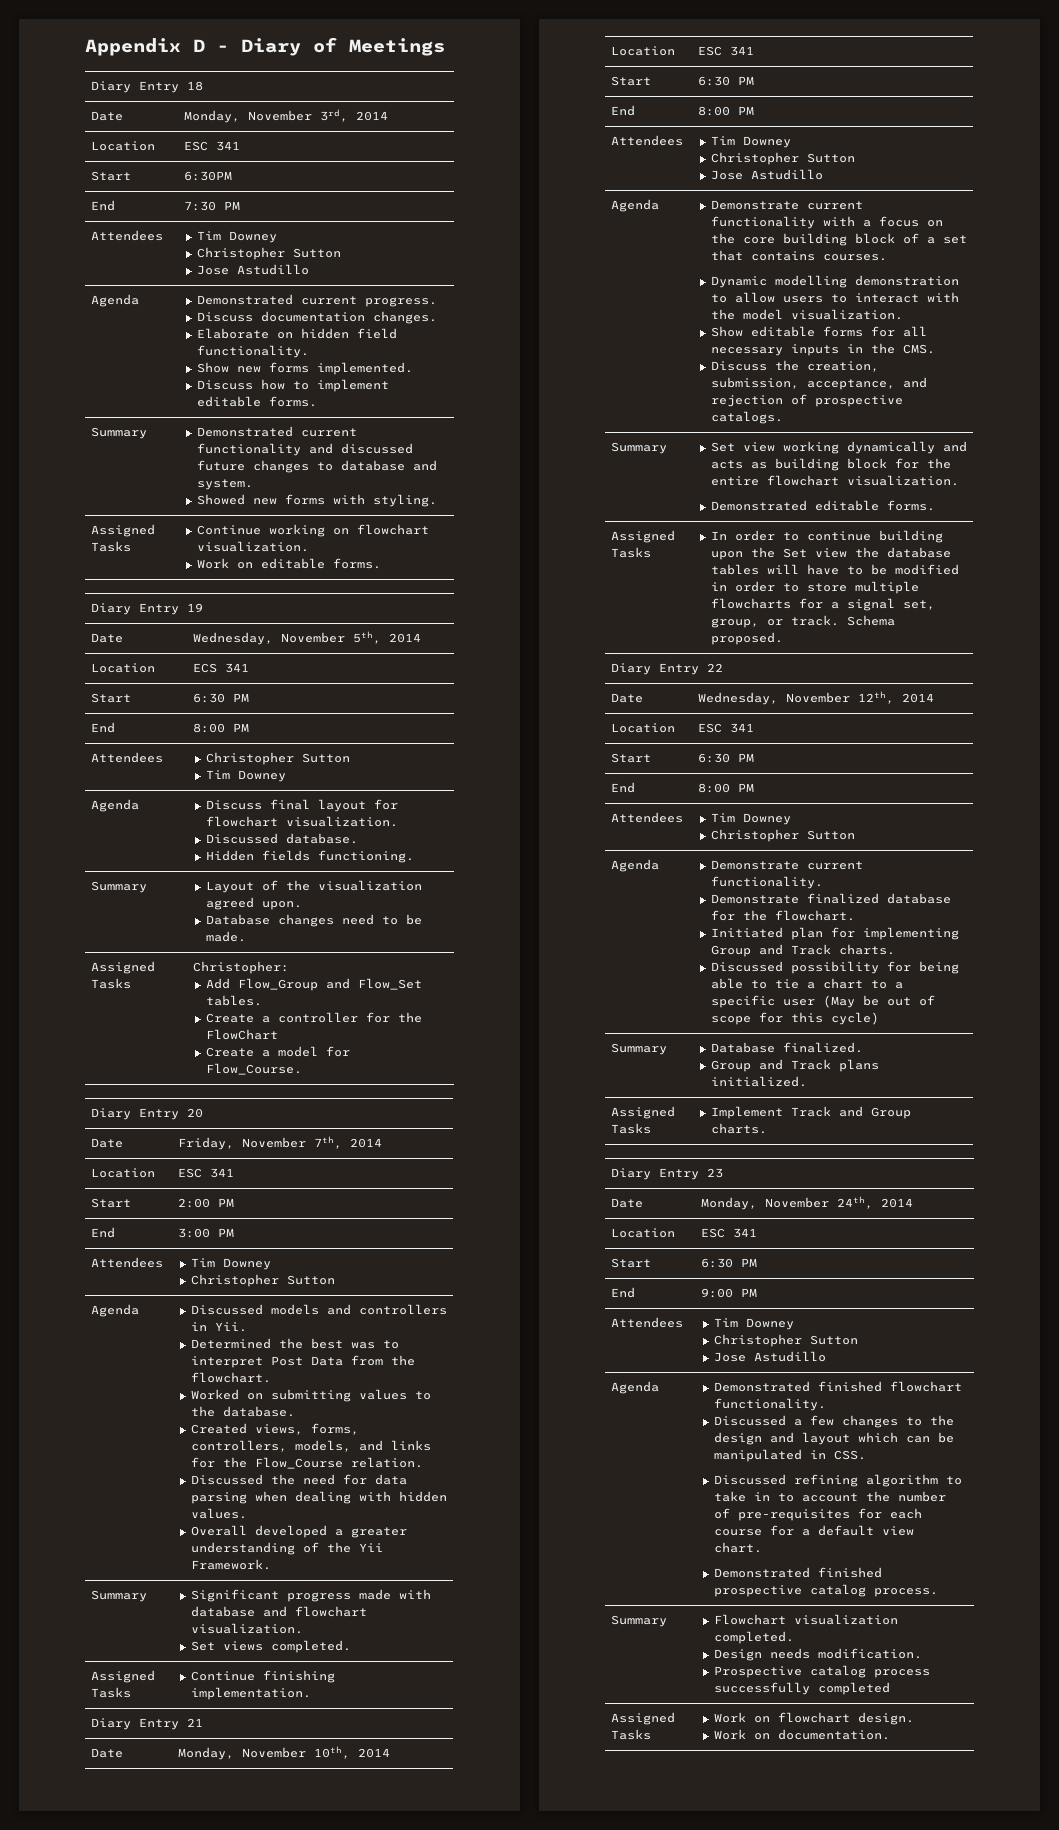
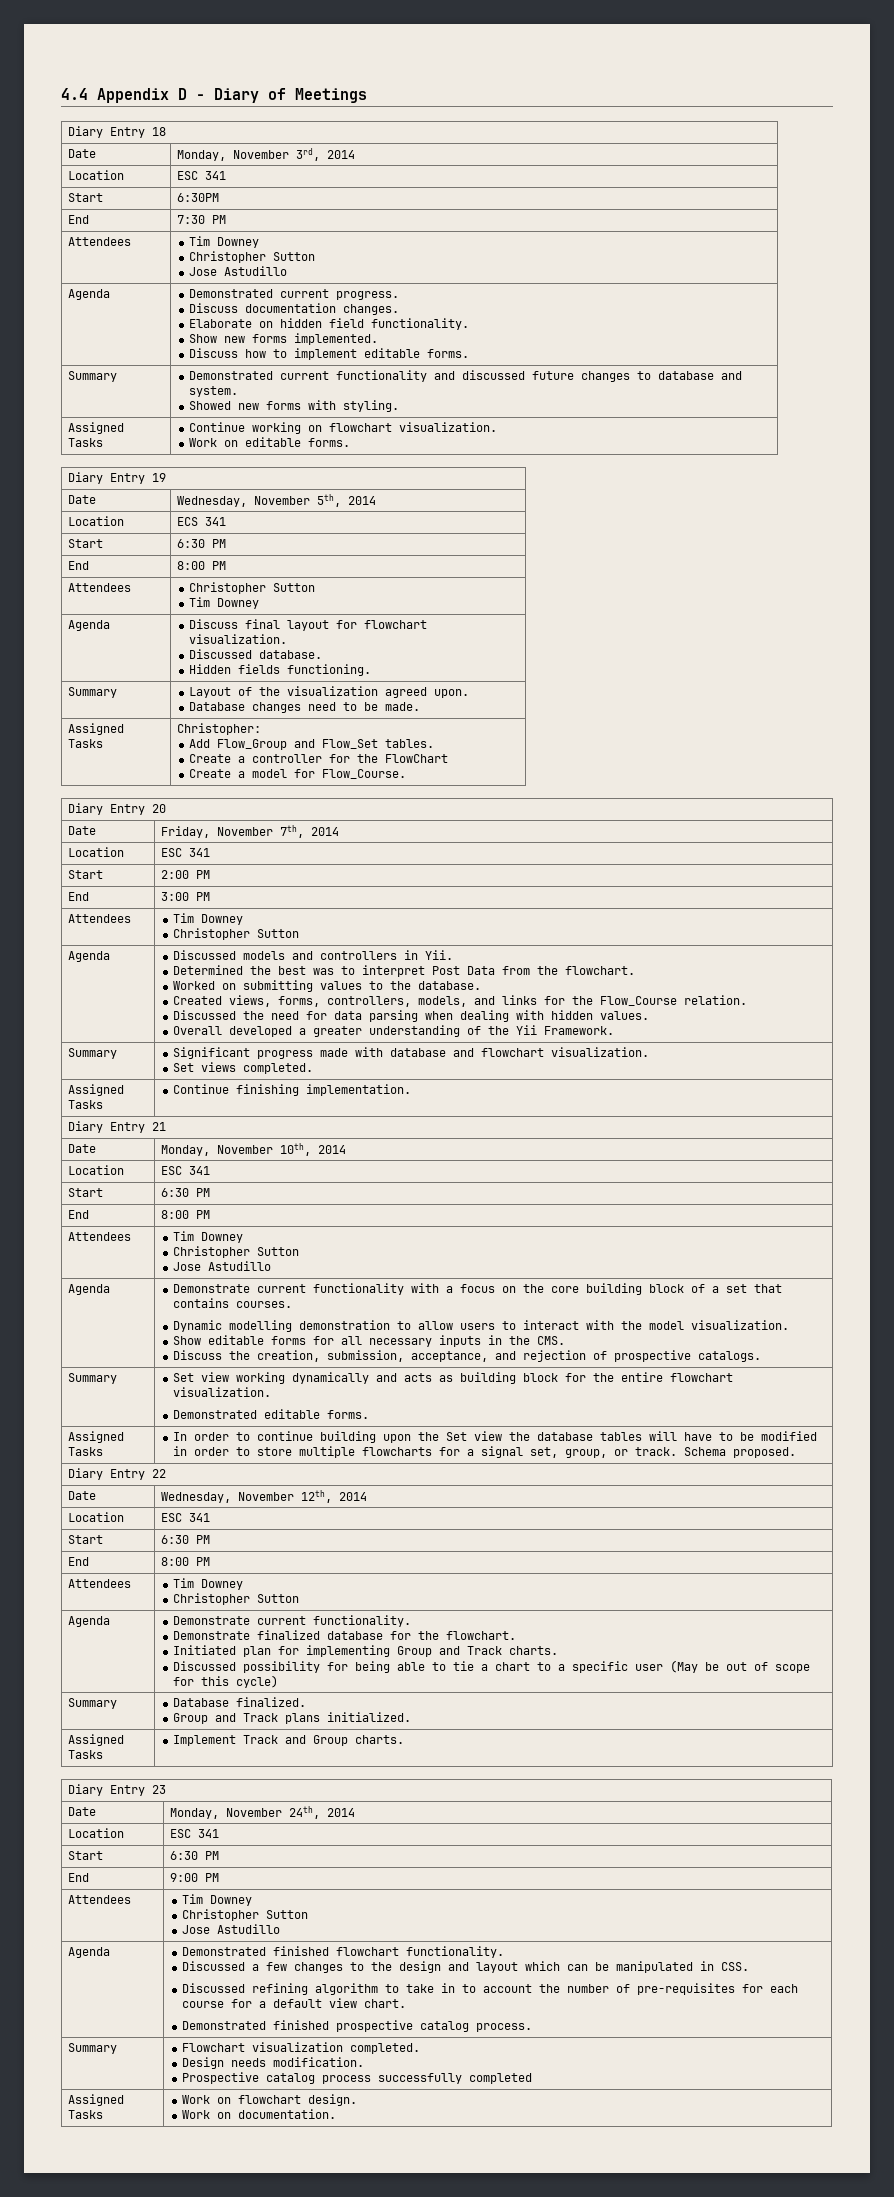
(85, 47) none -> [61,88,88,100] 4.4

